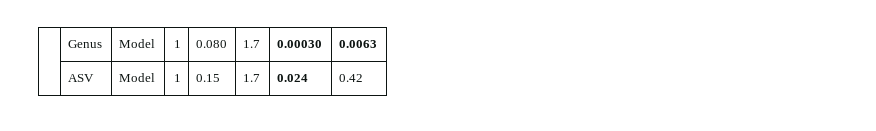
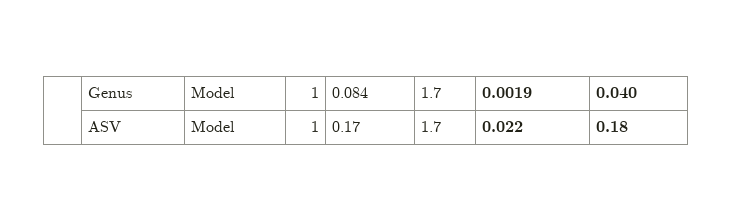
[195,40,227,48] [242,40,260,48] [276,40,322,48] [338,40,377,48] 0.080 | 1.7 | 0.00030 | 0.0063 -> [331,87,368,98] [420,87,441,98] [481,87,532,98] [595,87,637,99] 0.084 | 1.7 | 0.0019 | 0.040
[195,74,220,82] [242,74,260,82] [276,74,308,82] [338,74,363,82] 0.15 | 1.7 | 0.024 | 0.42 -> [331,121,360,132] [420,121,441,132] [481,121,523,132] [595,121,628,132] 0.17 | 1.7 | 0.022 | 0.18

